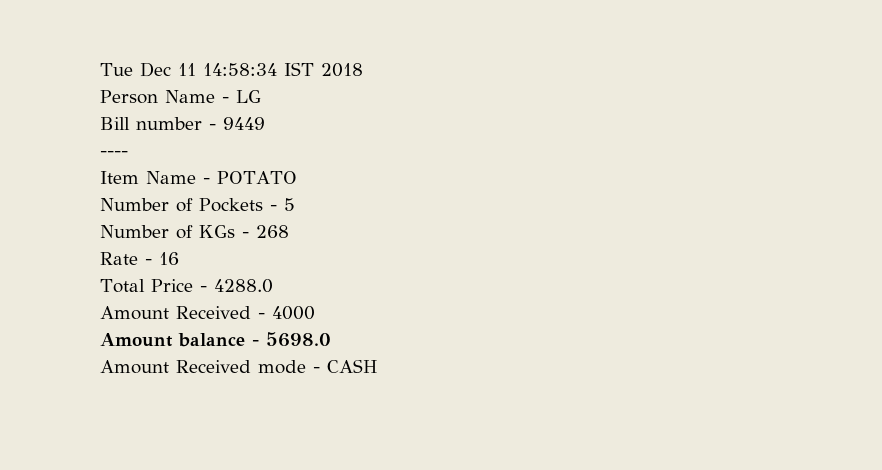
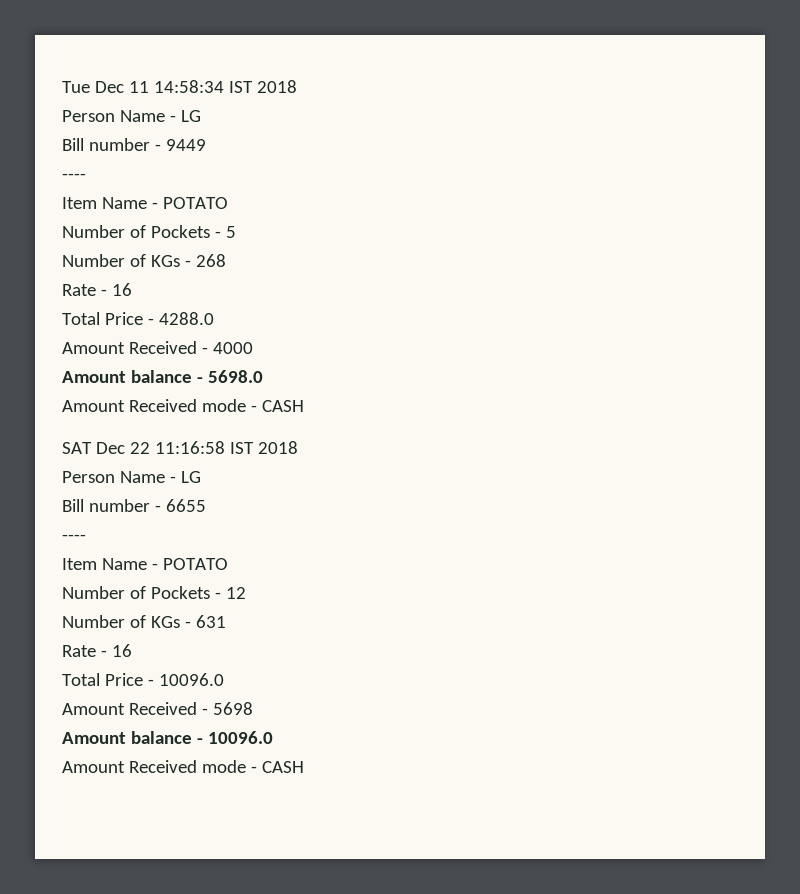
(377, 366) none -> [62,441,298,454] [62,471,201,483] [62,499,206,512] [62,534,86,541] [62,558,228,570] [62,586,246,599] [62,615,226,628] [62,644,132,657] [62,673,224,686] [62,702,253,715] [62,731,273,744] [62,760,304,773] // SAT Dec 22 11:16:58 IST 2018 // Person Name - LG // Bill number - 6655 // ---- // Item Name - POTATO // Number of Pockets - 12 // Number of KGs - 631 // Rate - 16 // Total Price - 10096.0 // Amount Received - 5698 // Amount balance - 10096.0 // Amount Received mode - CASH

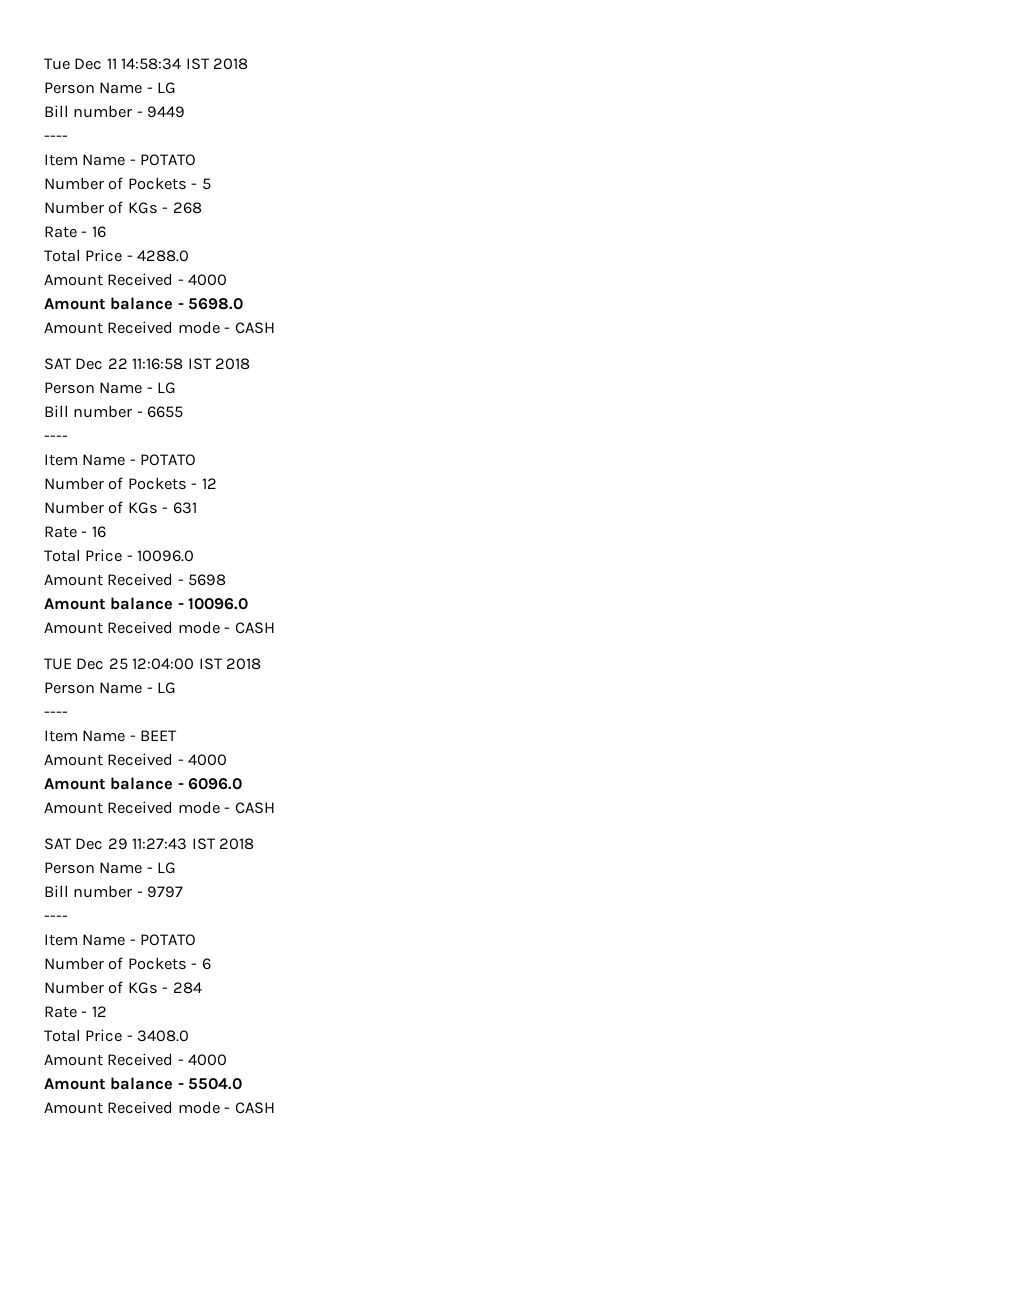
(304, 767) none -> [44,658,262,670] [44,682,177,694] [44,711,68,717] [44,730,178,742] [44,753,228,766] [44,777,243,790] [44,801,275,814] [44,838,255,850] [44,862,177,874] [44,885,184,898] [44,915,68,921] [44,934,197,946] [44,957,211,970] [44,981,202,994] [44,1006,107,1018] [44,1029,190,1042] [44,1053,228,1066] [44,1077,243,1090] [44,1101,275,1114] // TUE Dec 25 12:04:00 IST 2018 // Person Name - LG // ---- // Item Name - BEET // Amount Received - 4000 // Amount balance - 6096.0 // Amount Received mode - CASH // SAT Dec 29 11:27:43 IST 2018 // Person Name - LG // Bill number - 9797 // ---- // Item Name - POTATO // Number of Pockets - 6 // Number of KGs - 284 // Rate - 12 // Total Price - 3408.0 // Amount Received - 4000 // Amount balance - 5504.0 // Amount Received mode - CASH

